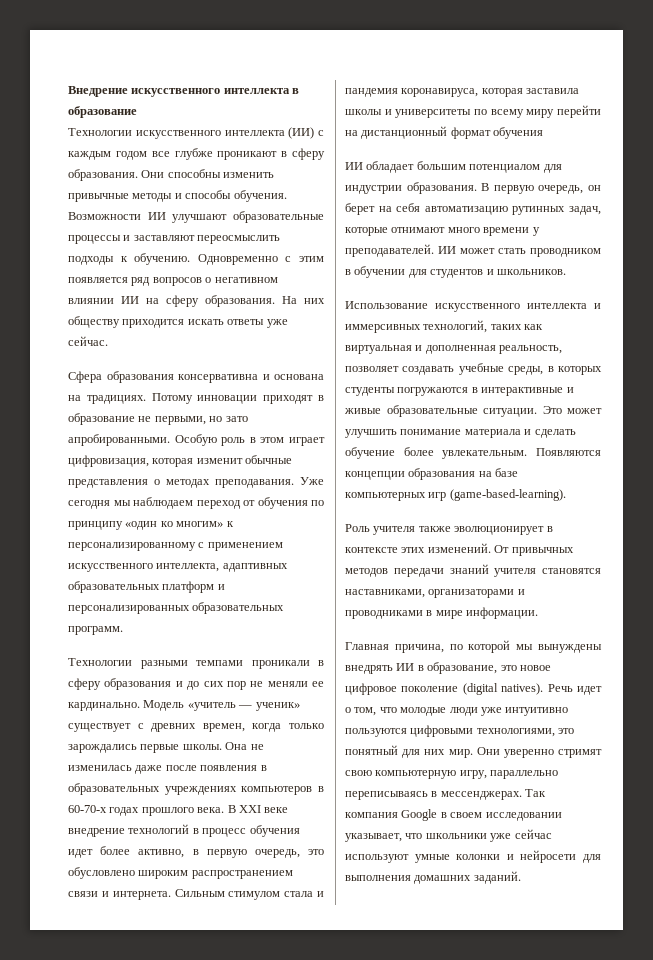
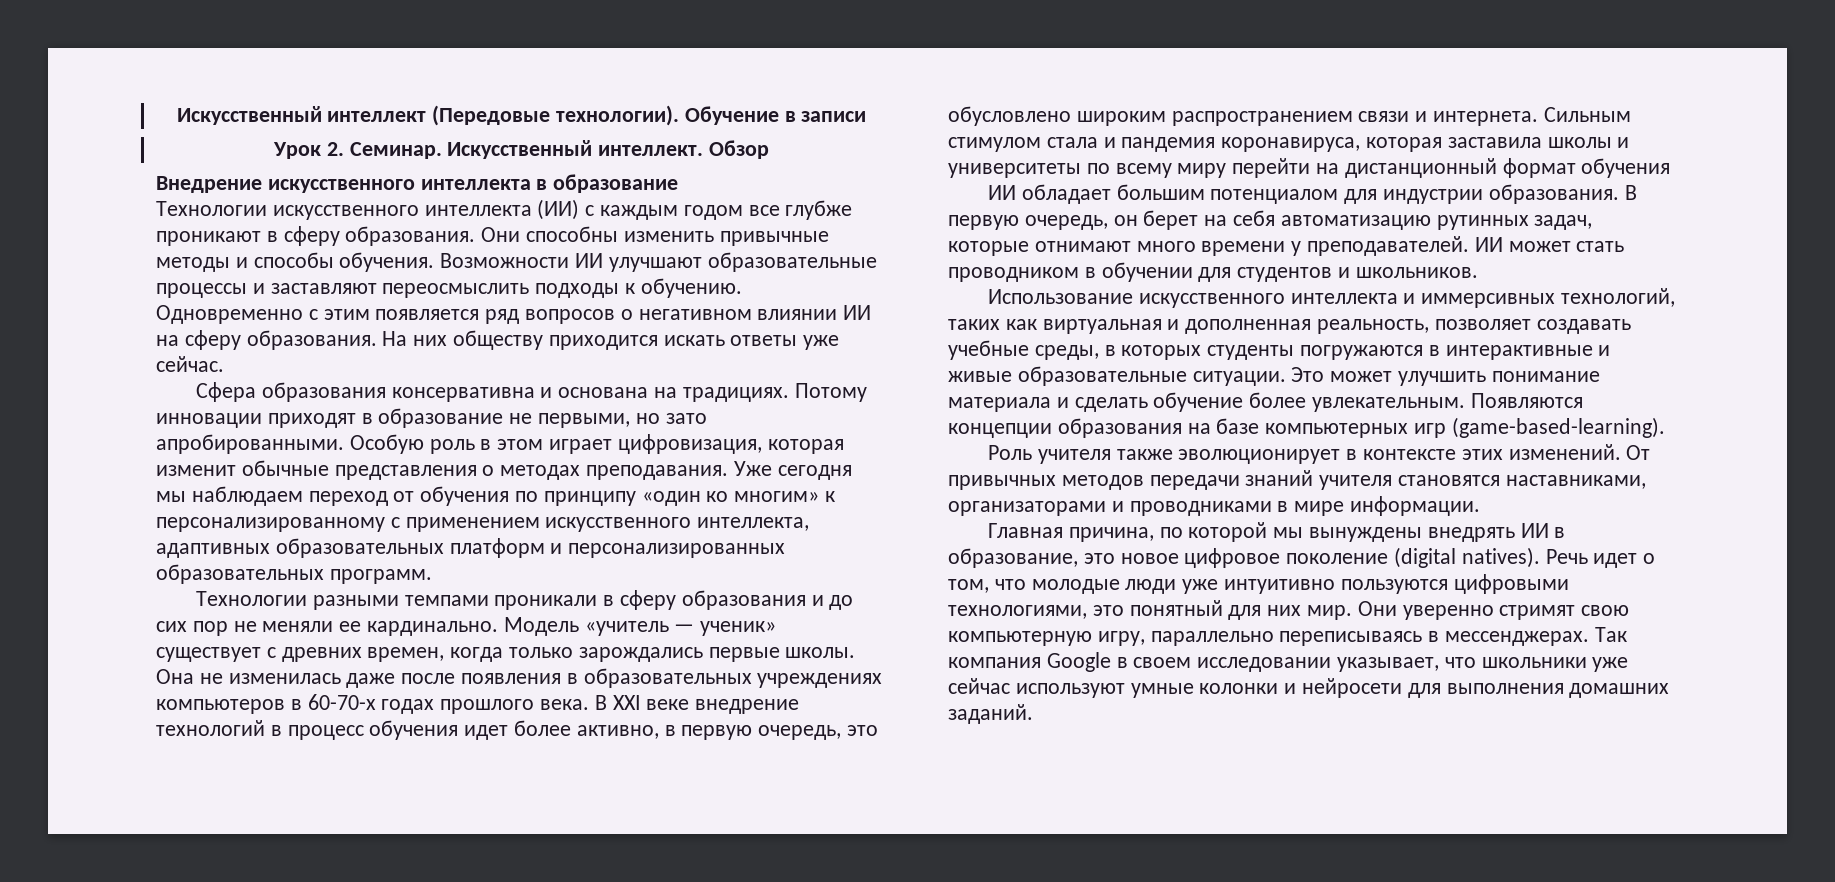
(68, 91) none -> [176,105,867,126] [272,140,770,159] Искусственный интеллект (Передовые технологии). Обучение в записи // Урок 2. Семинар. Искусственный интеллект. Обзор //

